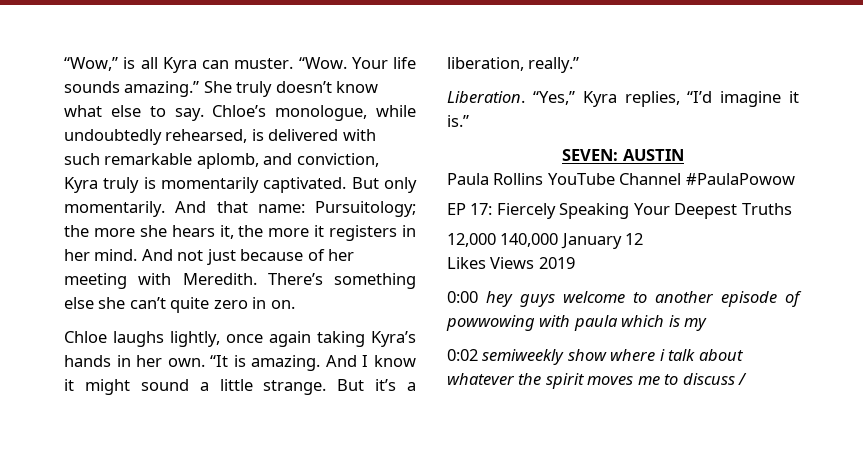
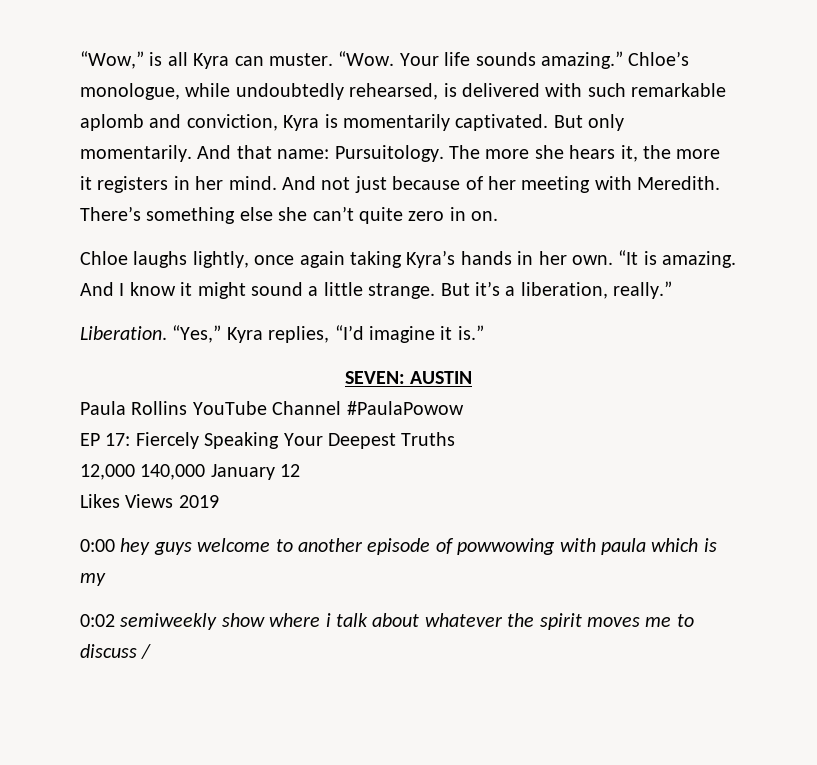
[203,81,379,97] [64,105,204,121] She truly doesn’t know what else to say. -> (623, 60) none
[196,153,259,169] aplomb, -> [80,114,144,131] aplomb
[103,177,140,193] truly -> (320, 123) none
[315,201,416,217] [64,225,89,237] Pursuitology; the -> [334,145,480,162] Pursuitology. The

